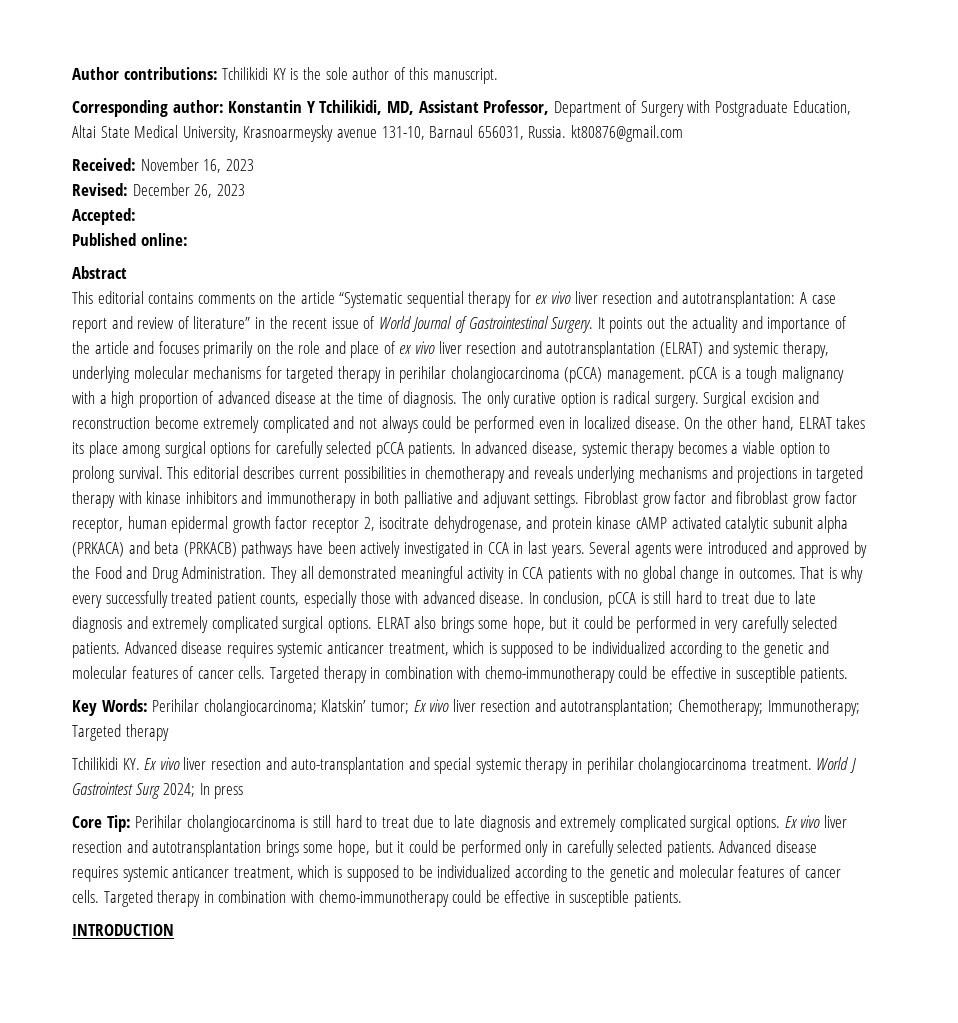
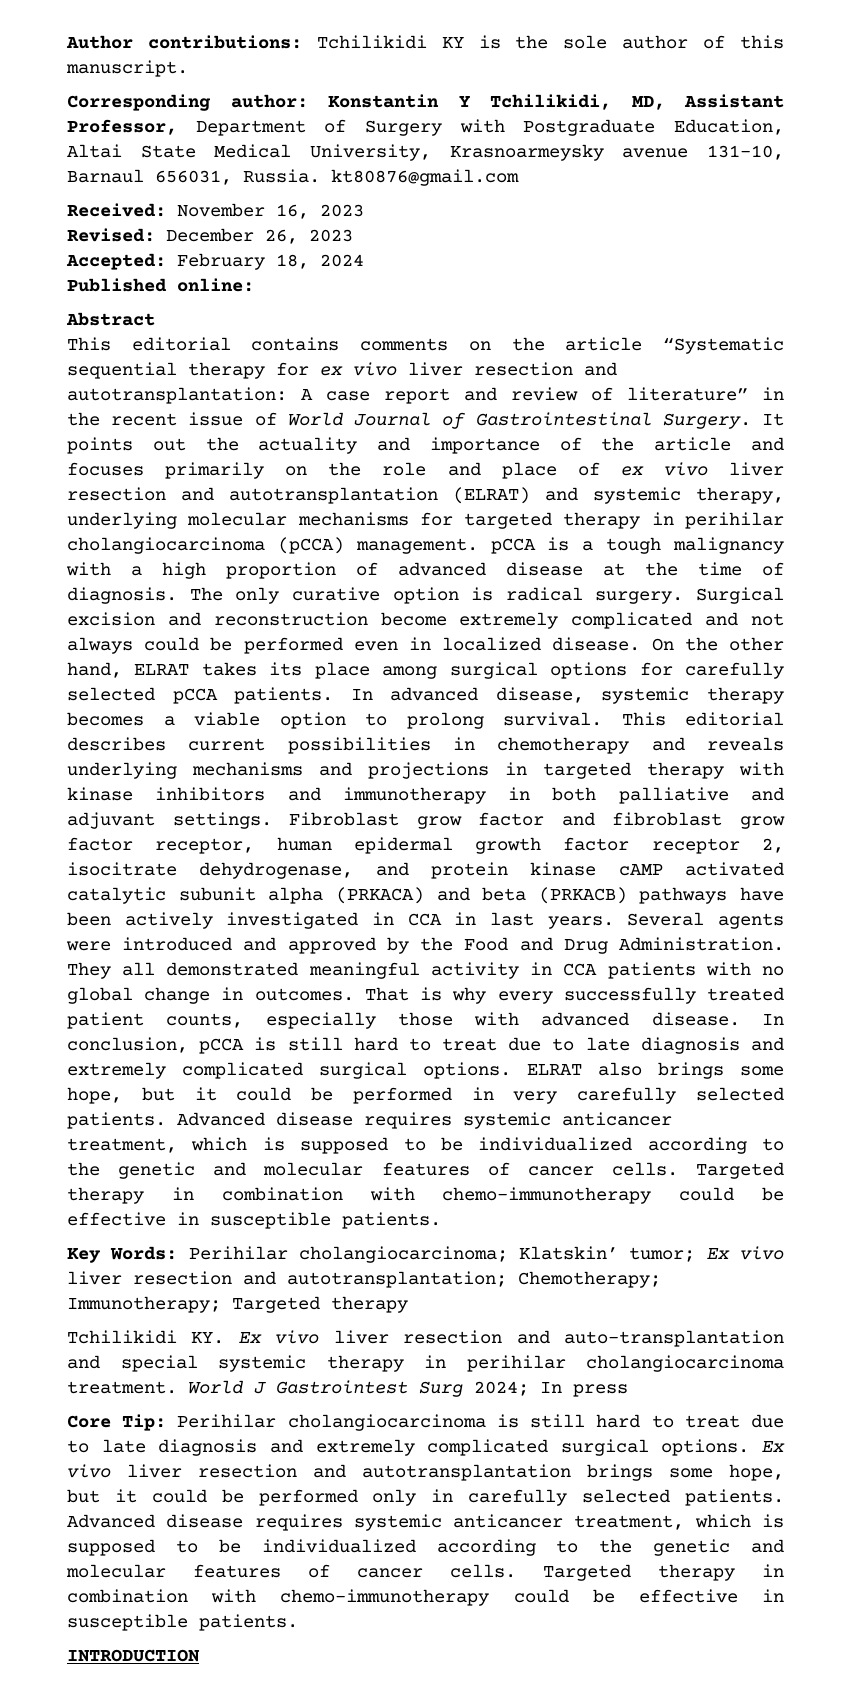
(136, 216) none -> [177,253,364,270] February 18, 2024

